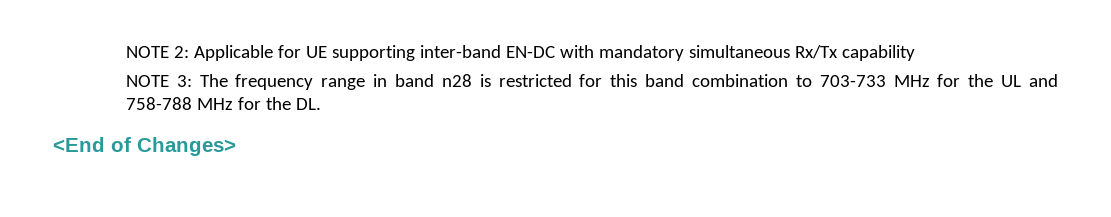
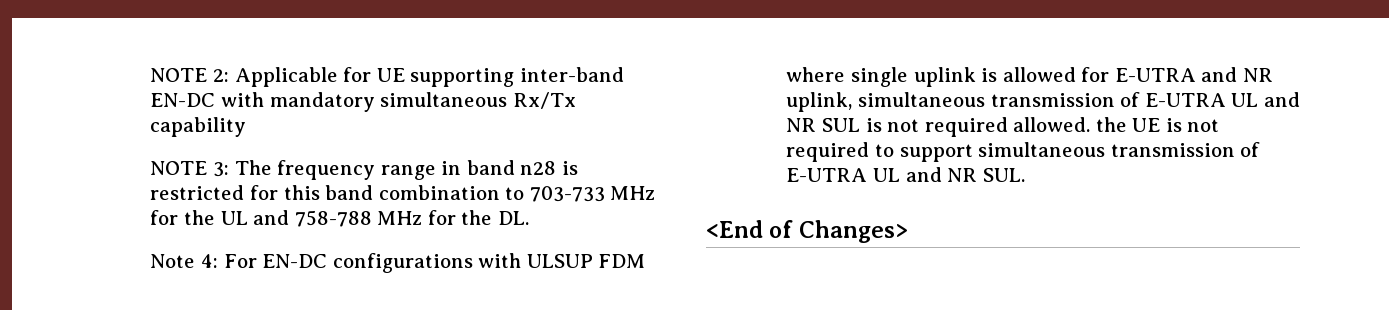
(321, 104) none -> [150,253,646,273] [786,67,1273,87] [786,92,1300,112] [786,117,1220,137] [786,142,1261,162] [786,167,1025,182] // Note 4: For EN-DC configurations with ULSUP FDM where single uplink is allowed for E-UTRA and NR uplink, simultaneous transmission of E-UTRA UL and NR SUL is not required allowed. the UE is not required to support simultaneous transmission of E-UTRA UL and NR SUL.

